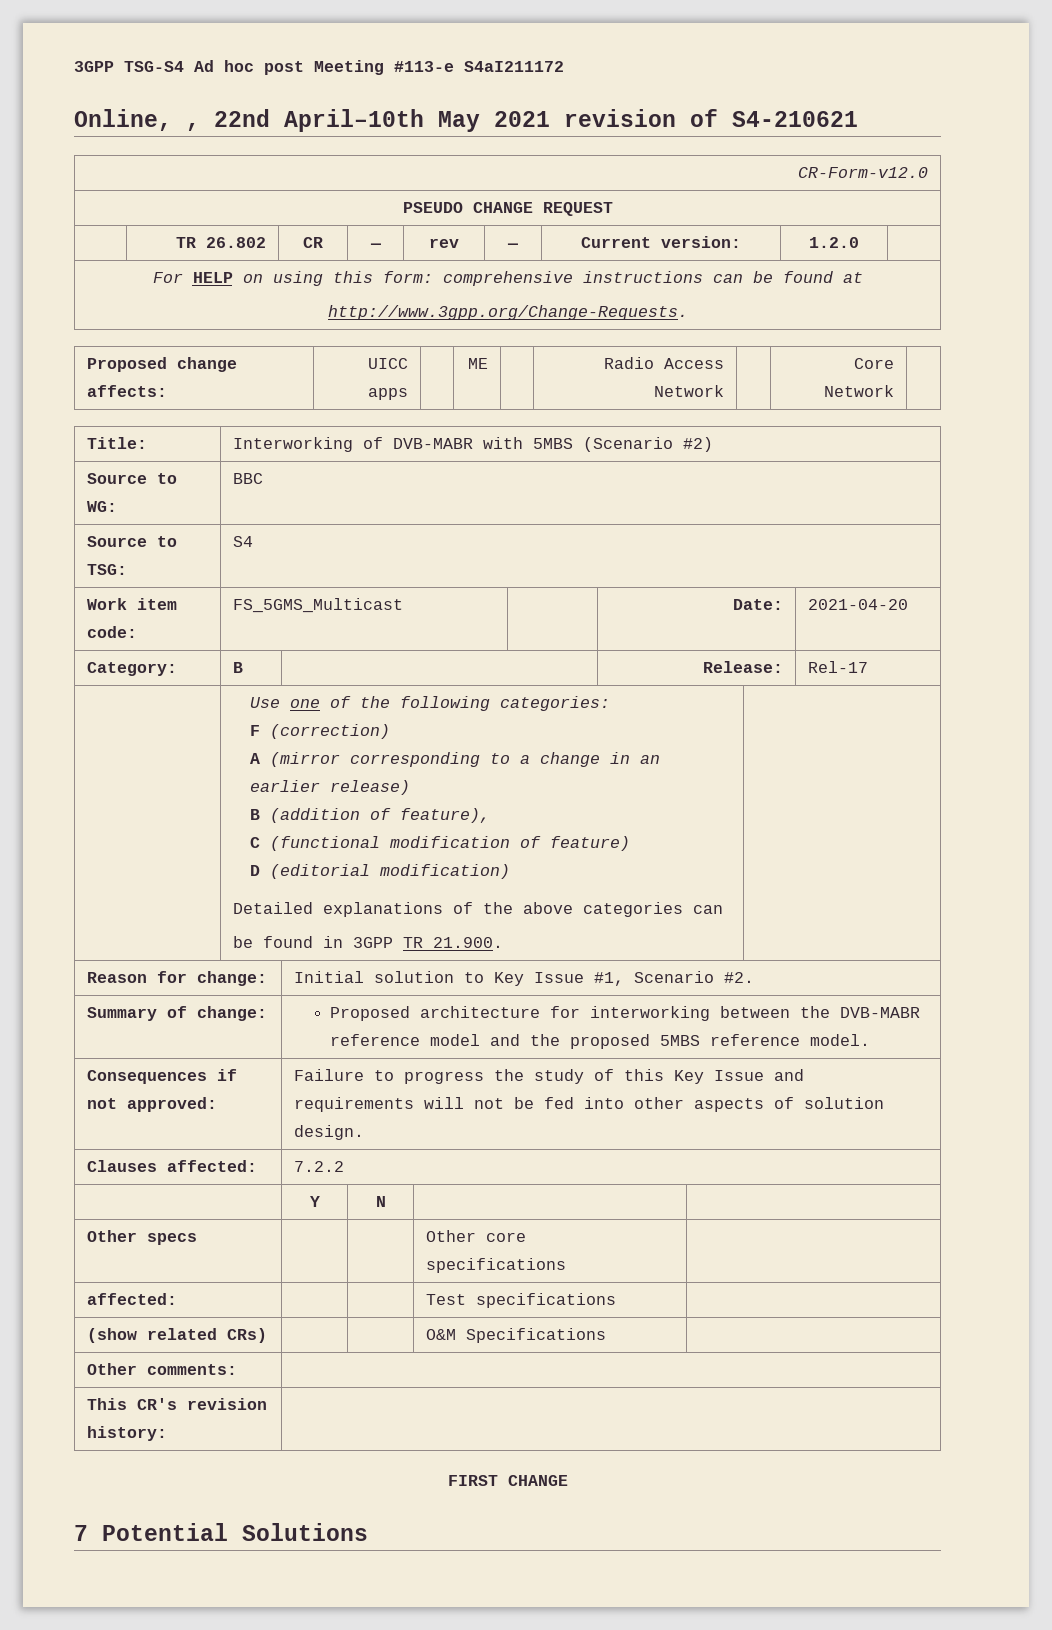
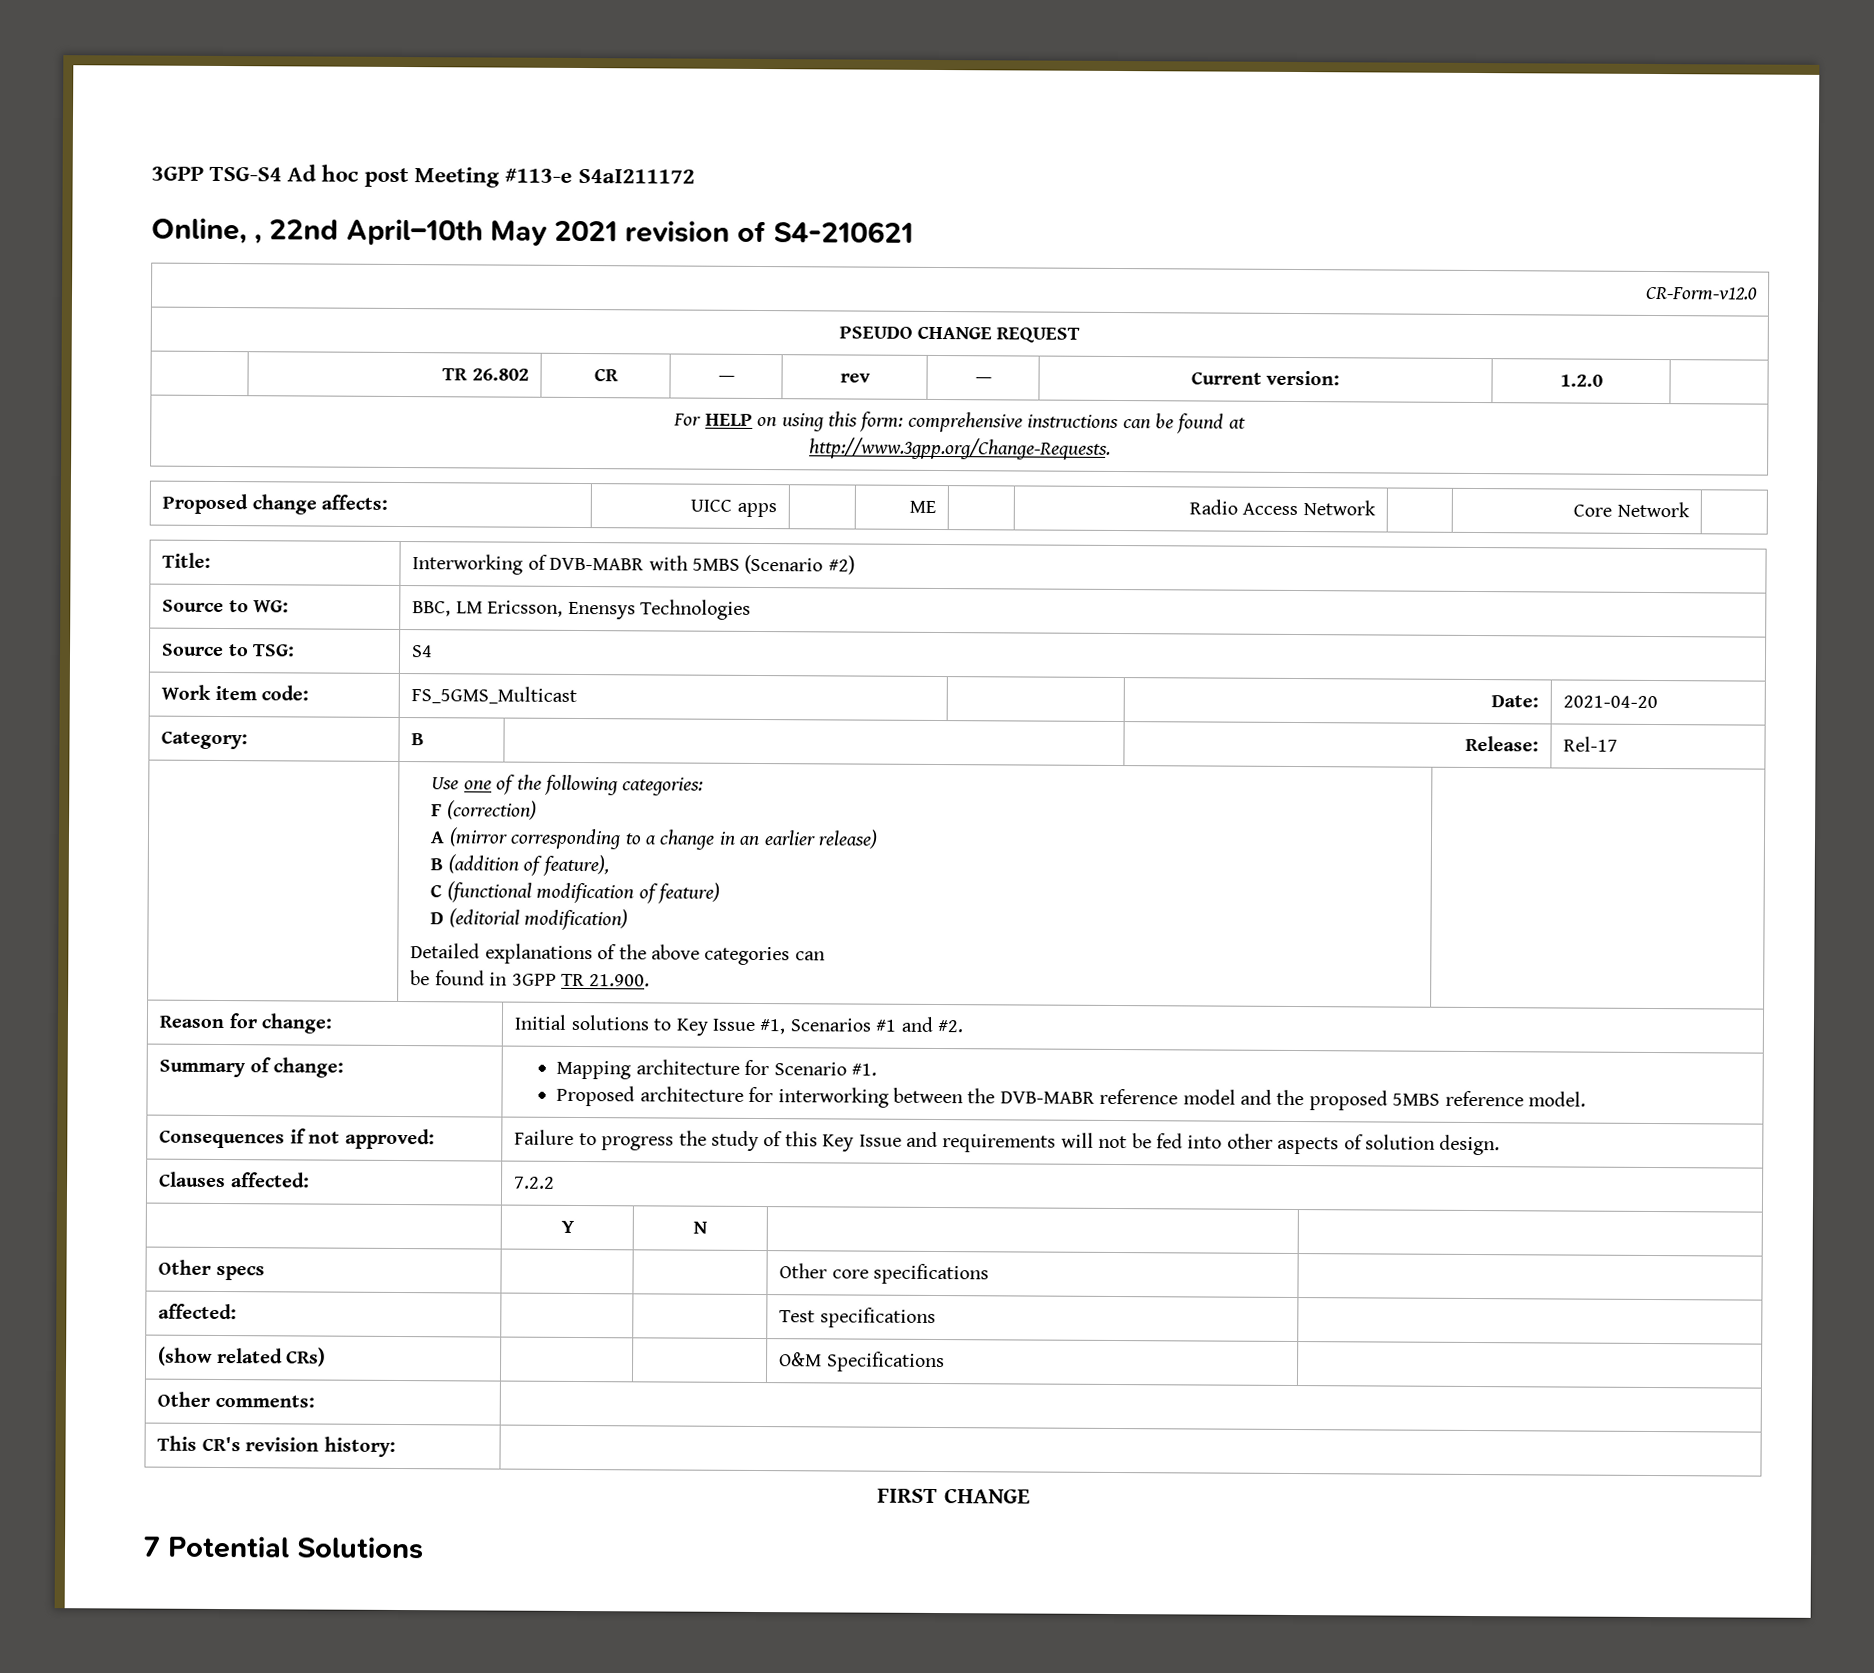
[232,473,263,484] BBC -> [412,599,752,620] BBC, LM Ericsson, Enensys Technologies
[373,971,454,983] solution -> [570,1014,649,1031] solutions
[633,971,714,983] Scenario -> [789,1016,933,1032] Scenarios #1 and
(267, 1013) none -> [556,1059,877,1080] Mapping architecture for Scenario #1. //

